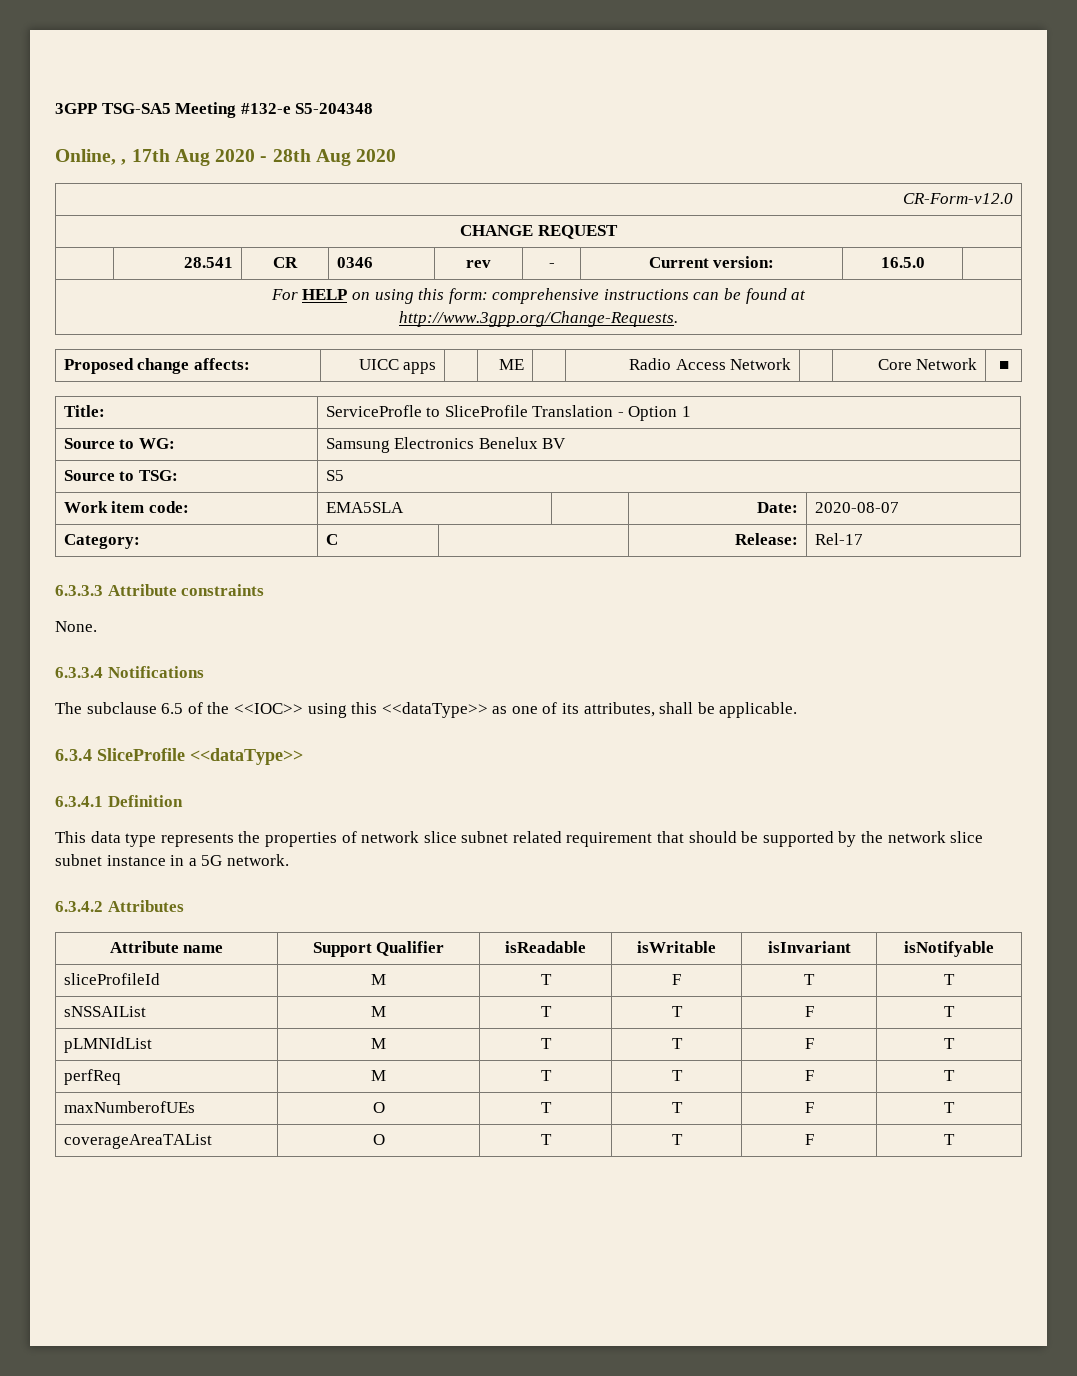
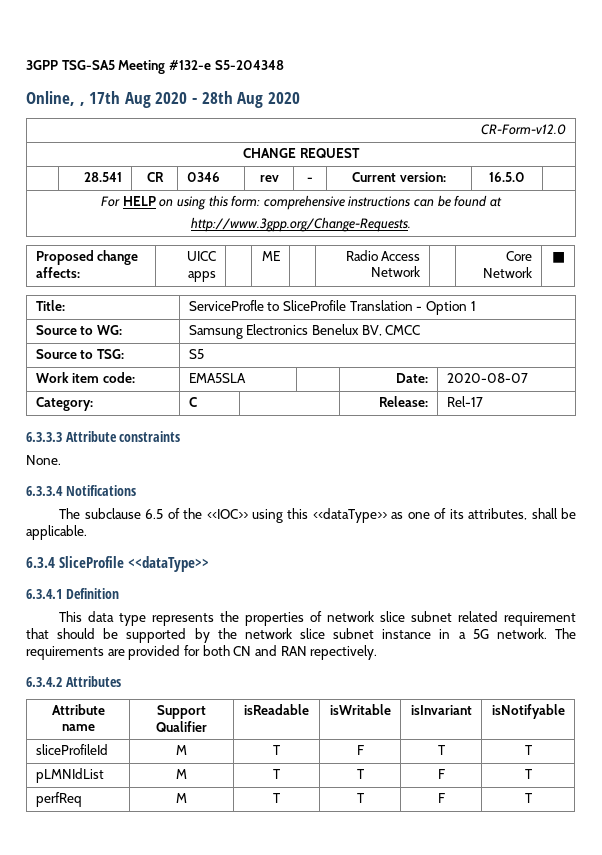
[542,438,567,449] BV -> [361,325,421,336] BV, CMCC
(289, 860) none -> [555,628,577,639] [26,645,378,660] The requirements are provided for both CN and RAN repectively.
[63,1006,146,1017] [371,1006,386,1017] [540,1006,552,1017] [671,1006,683,1017] [804,1006,814,1017] [944,1006,955,1017] // sNSSAIList | M | T | T | F | T -> (532, 750) none
[63,1101,195,1113] [372,1102,385,1113] [540,1102,552,1113] [671,1102,683,1113] [804,1102,814,1113] [944,1102,955,1113] [63,1134,212,1149] [372,1134,385,1145] [540,1134,552,1145] [671,1134,683,1145] [804,1134,814,1145] [944,1134,955,1145] // maxNumberofUEs | O | T | T | F | T // coverageAreaTAList | O | T | T | F | T -> (532, 798) none

